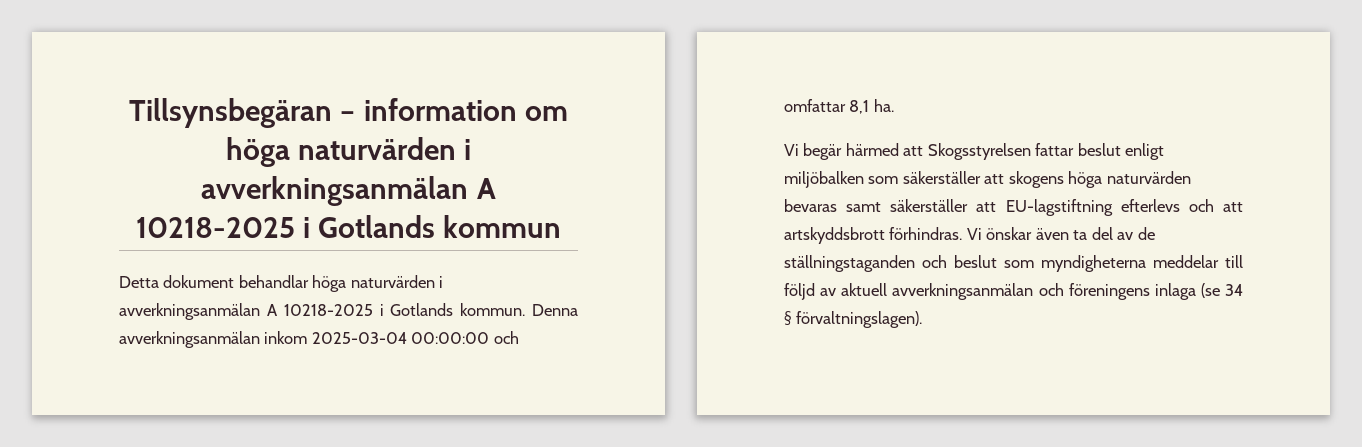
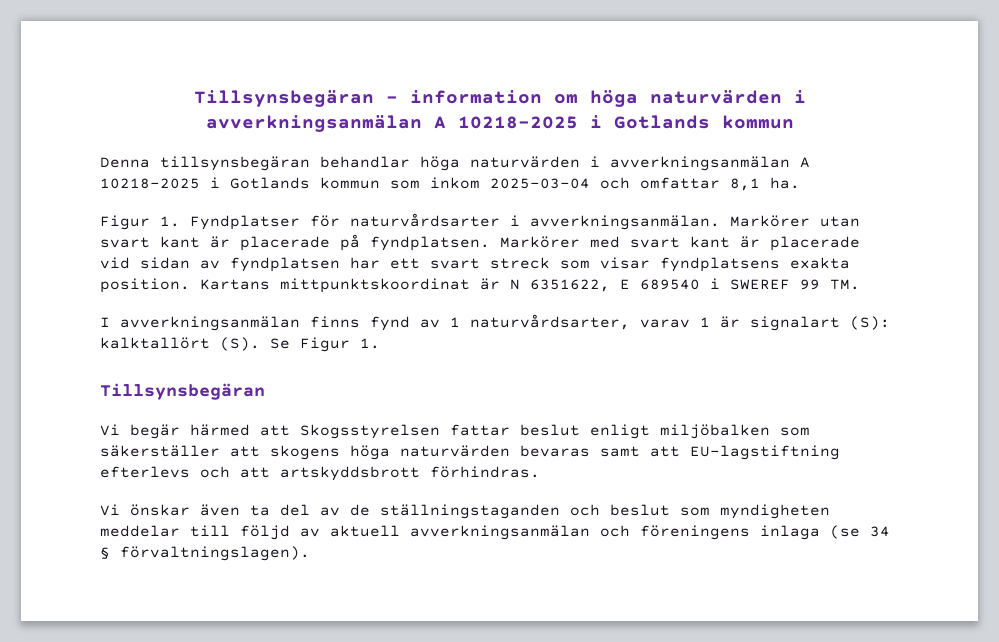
[119,275,235,288] Detta dokument -> [100,156,310,171] Denna tillsynsbegäran
[460,303,578,316] [119,331,260,348] kommun. Denna avverkningsanmälan -> [320,177,420,189] kommun som
[411,332,490,344] 00:00:00 -> (590, 183) none
(894, 105) none -> [100,213,860,230] [100,234,860,251] [100,257,850,272] [100,278,860,293] [100,314,890,331] [100,337,380,352] [100,383,265,400] // Figur 1. Fyndplatser för naturvårdsarter i avverkningsanmälan. Markörer utan svart kant är placerade på fyndplatsen. Markörer med svart kant är placerade vid sidan av fyndplatsen har ett svart streck som visar fyndplatsens exakta position. Kartans mittpunktskoordinat är N 6351622, E 689540 i SWEREF 99 TM. // I avverkningsanmälan finns fynd av 1 naturvårdsarter, varav 1 är signalart (S): kalktallört (S). Se Figur 1. // Tillsynsbegäran
[890,199,969,212] säkerställer -> (640, 451) none
(963, 233) none -> (540, 472) //
[1041,255,1146,272] myndigheterna -> [720,504,830,519] myndigheten

